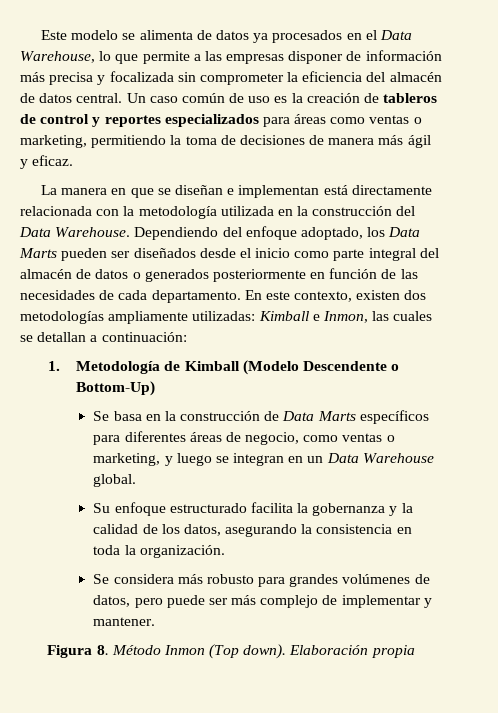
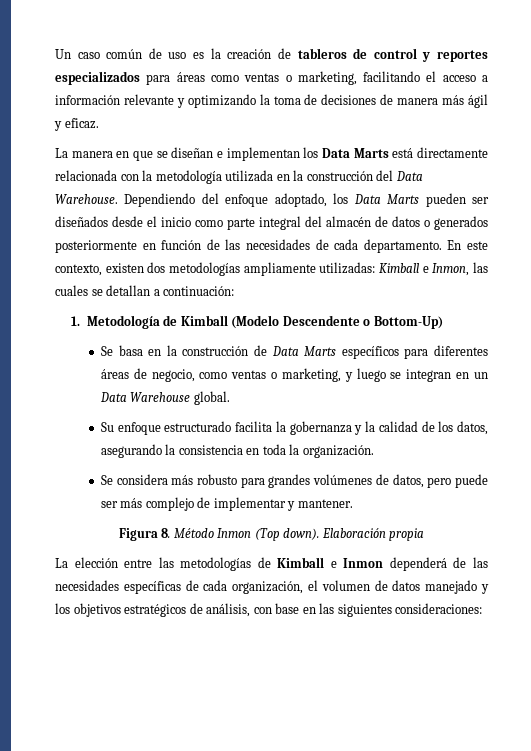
[41,30,412,43] [20,50,442,64] [20,71,442,85] [20,93,123,103] Este modelo se alimenta de datos ya procesados en el Data Warehouse, lo que permite a las empresas disponer de información más precisa y focalizada sin comprometer la eficiencia del almacén de datos central. -> (55, 54) none
[91,135,167,148] permitiendo -> [363,71,489,82] [55,94,256,108] facilitando el acceso a información relevante y optimizando
(320, 191) none -> [303,147,389,158] los Data Marts
(415, 651) none -> [55,557,489,571] [55,580,490,594] [55,603,483,617] // La elección entre las metodologías de Kimball e Inmon dependerá de las necesidades específicas de cada organización, el volumen de datos manejado y los objetivos estratégicos de análisis, con base en las siguientes consideraciones:

